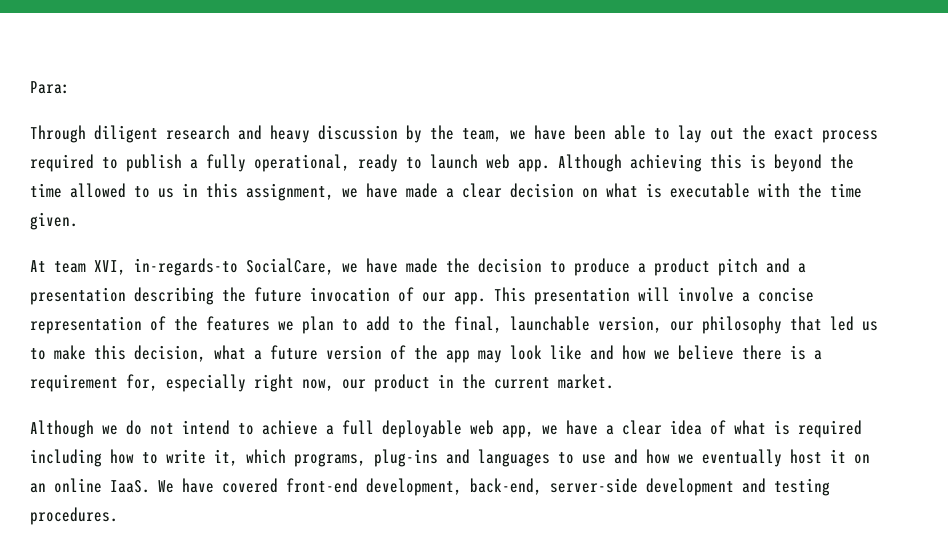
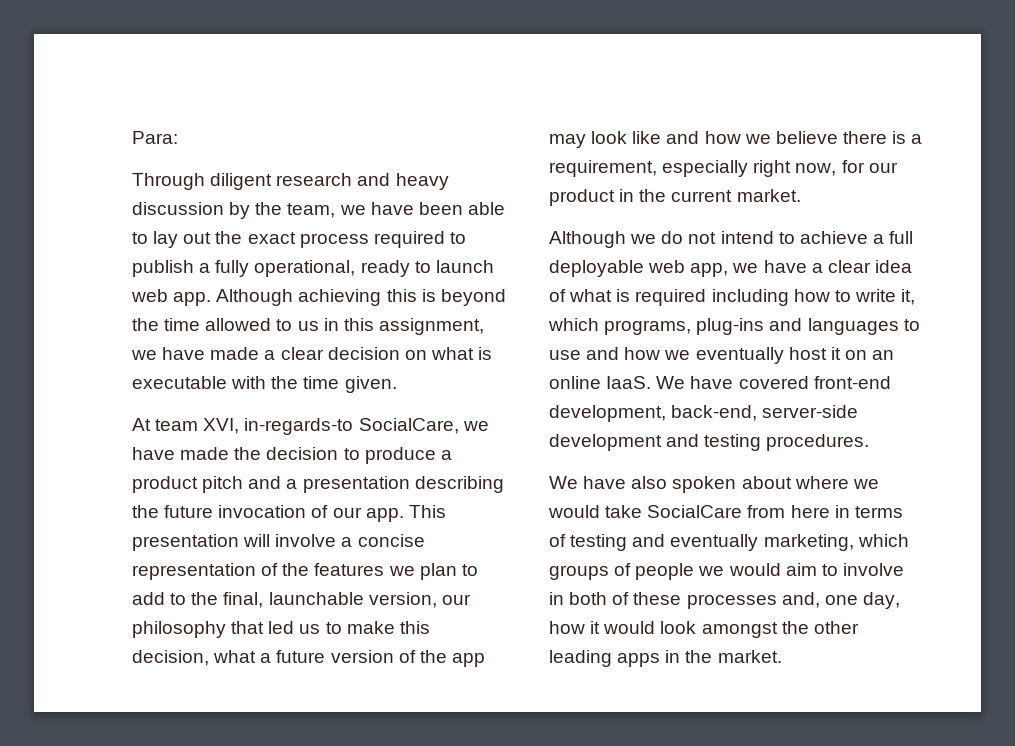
[30,374,158,392] requirement for, -> [549,160,657,177] requirement,
(334, 385) none -> [841,160,865,173] for
(118, 516) none -> [549,476,879,493] [548,505,903,518] [549,534,909,551] [549,563,904,580] [549,592,900,609] [549,621,859,638] [549,650,782,667] // We have also spoken about where we would take SocialCare from here in terms of testing and eventually marketing, which groups of people we would aim to involve in both of these processes and, one day, how it would look amongst the other leading apps in the market.

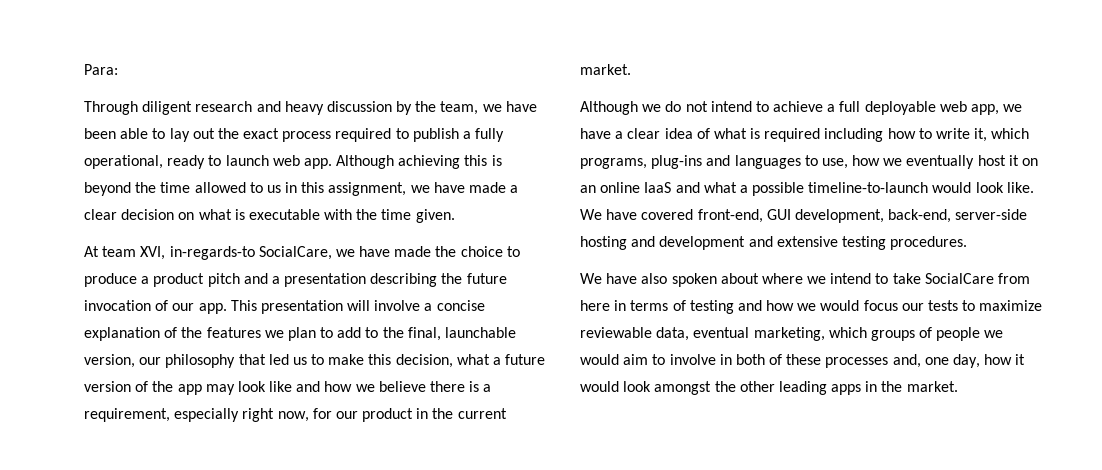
[266,447,339,460] decision -> [460,246,503,257] choice
[132,563,256,580] representation -> [84,327,160,341] explanation
[549,347,620,360] use and -> [821,158,848,169] use,
[606,376,652,389] IaaS. -> [644,182,1034,196] IaaS and what a possible timeline-to-launch would look like.
[813,376,891,389] front-end -> [697,209,791,223] front-end, GUI
(859, 411) none -> [580,236,656,250] hosting and
(700, 440) none -> [776,236,838,247] extensive
[548,505,600,518] would -> [830,273,889,284] intend to
[670,534,759,551] eventually -> [766,300,1043,311] [580,327,750,341] how we would focus our tests to maximize reviewable data, eventual

